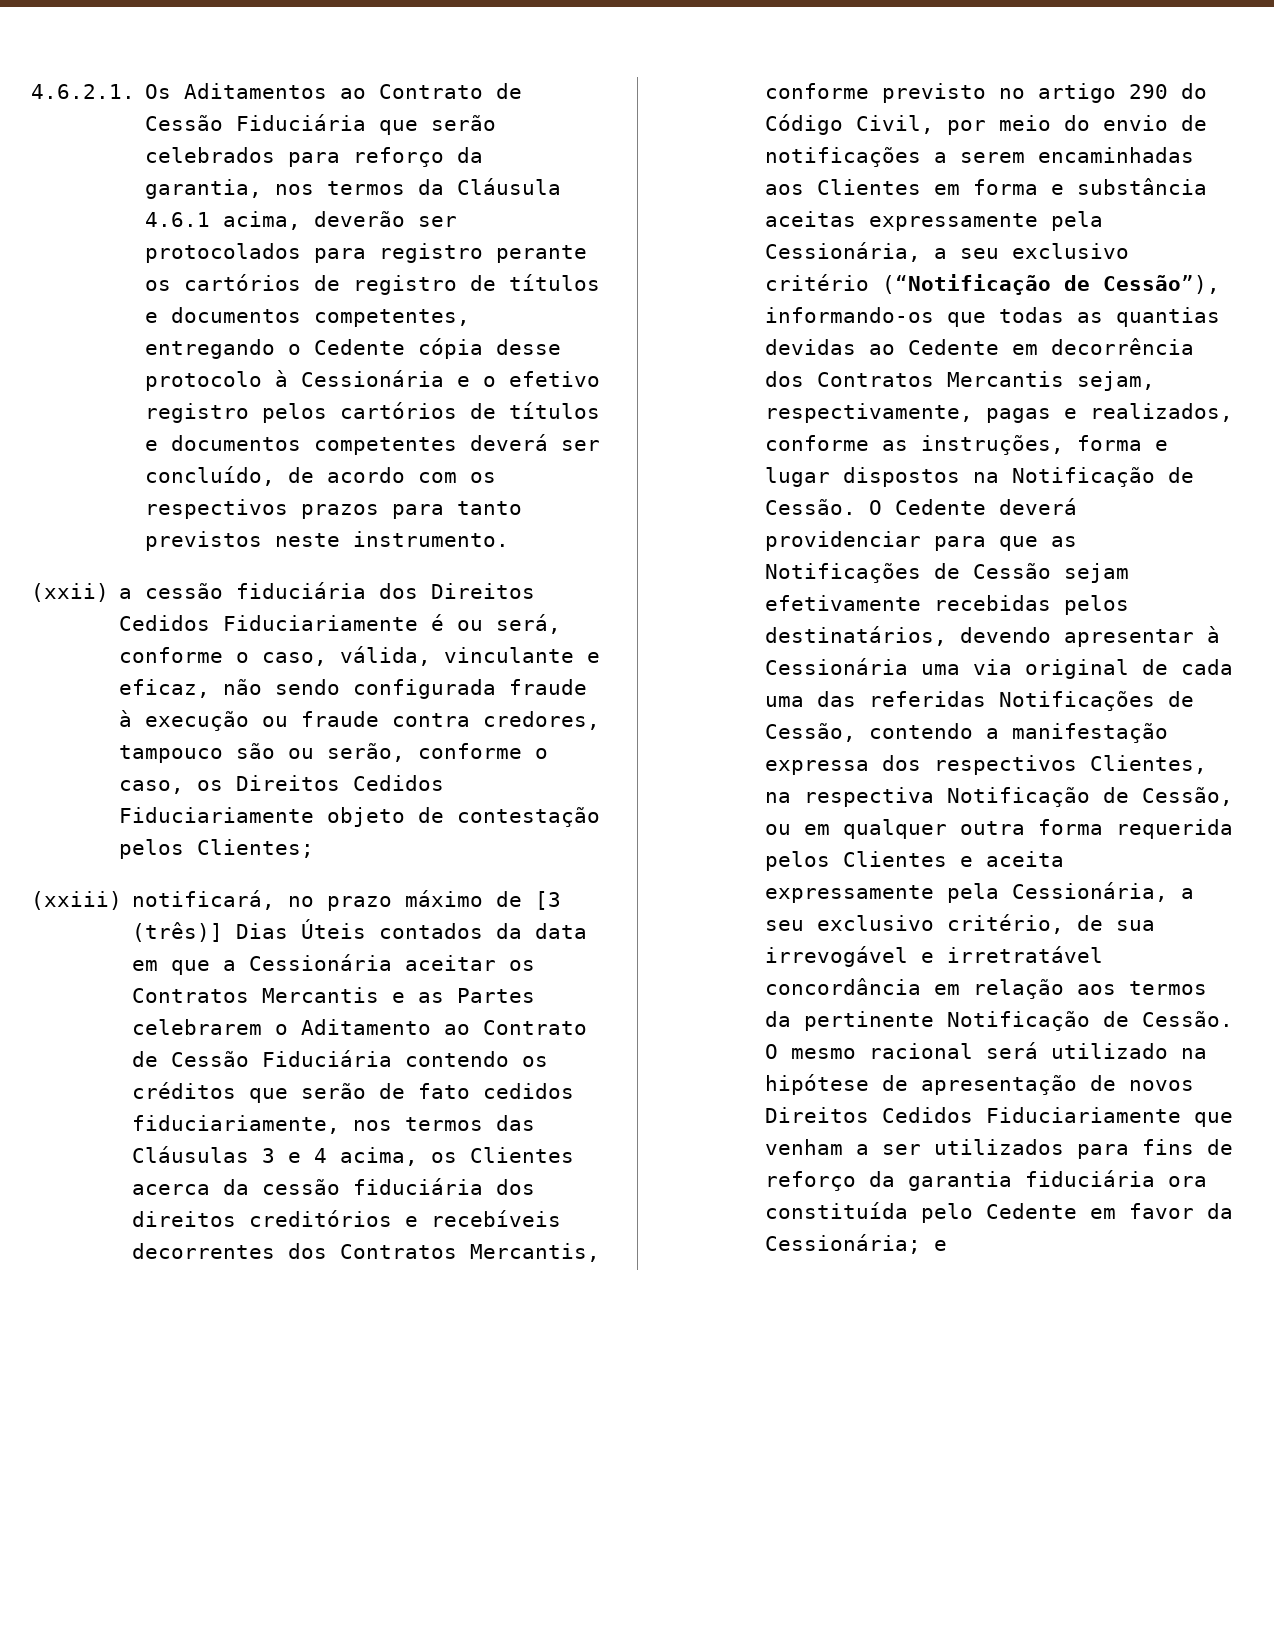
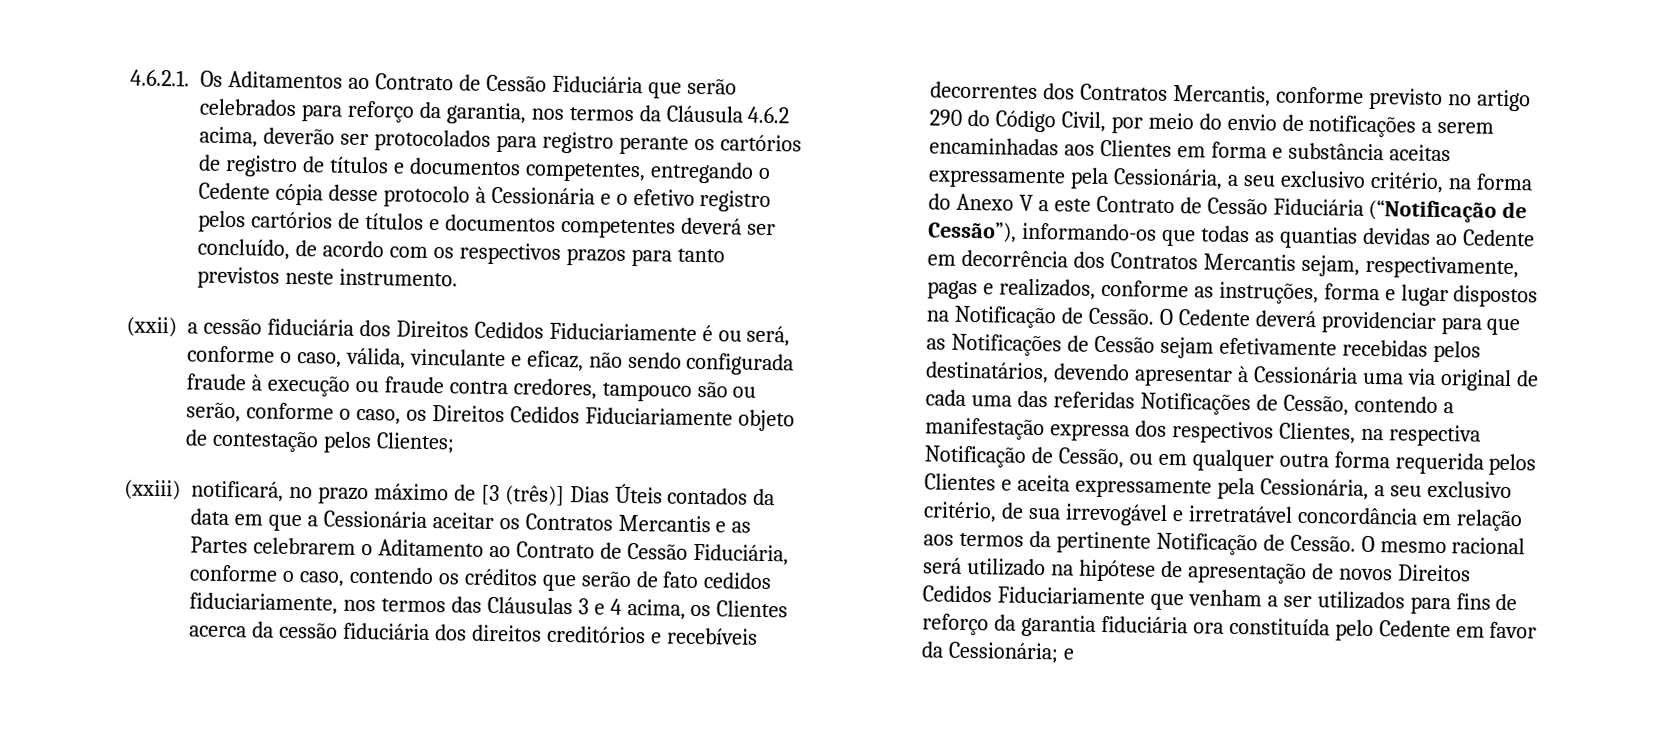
[145,212,211,227] 4.6.1 -> [747,106,790,124] 4.6.2
[262,1050,393,1067] Fiduciária -> [692,543,789,566] [189,564,345,587] Fiduciária, conforme o caso,
[765,274,870,291] critério -> [1369,171,1533,194] [928,193,1364,216] critério, na forma do Anexo V a este Contrato de Cessão Fiduciária

